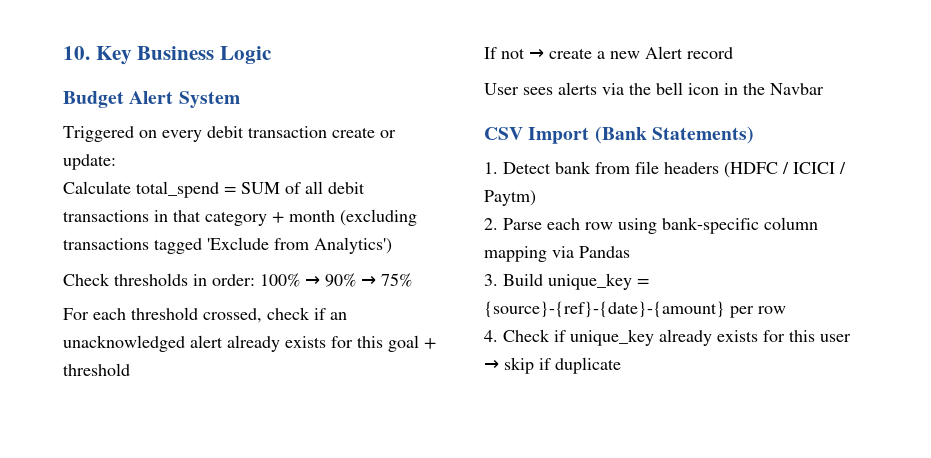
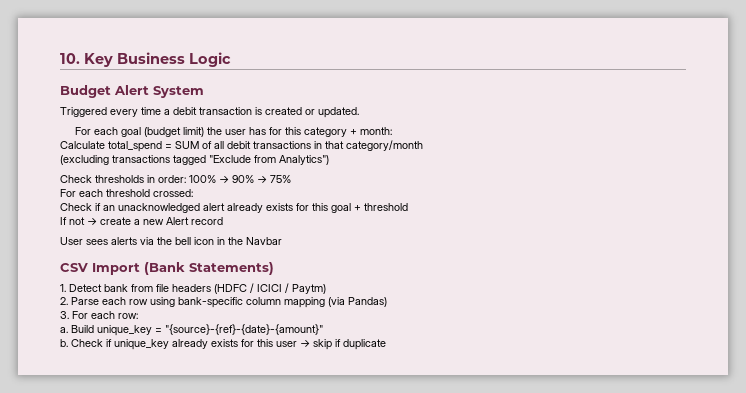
[139,126,396,142] [63,154,116,170] on every debit transaction create or update: -> [110,107,359,118] [75,127,393,137] every time a debit transaction is created or updated. // For each goal (budget limit) the user has for this category + month:
[205,209,417,226] [63,237,392,254] category + month (excluding transactions tagged 'Exclude from Analytics') -> [346,140,423,151] [60,155,329,165] category/month // (excluding transactions tagged "Exclude from Analytics")
[203,307,310,323] crossed, check -> [153,189,193,197] [60,203,92,211] crossed: // Check
[552,246,630,258] via Pandas -> [328,297,387,307] (via Pandas)
[503,273,649,290] [484,301,786,318] [484,330,498,342] Build unique_key = {source}-{ref}-{date}-{amount} per row // 4. -> [72,311,138,319] [60,324,323,336] [60,339,68,347] For each row: // a. Build unique_key = "{source}-{ref}-{date}-{amount}" // b.

